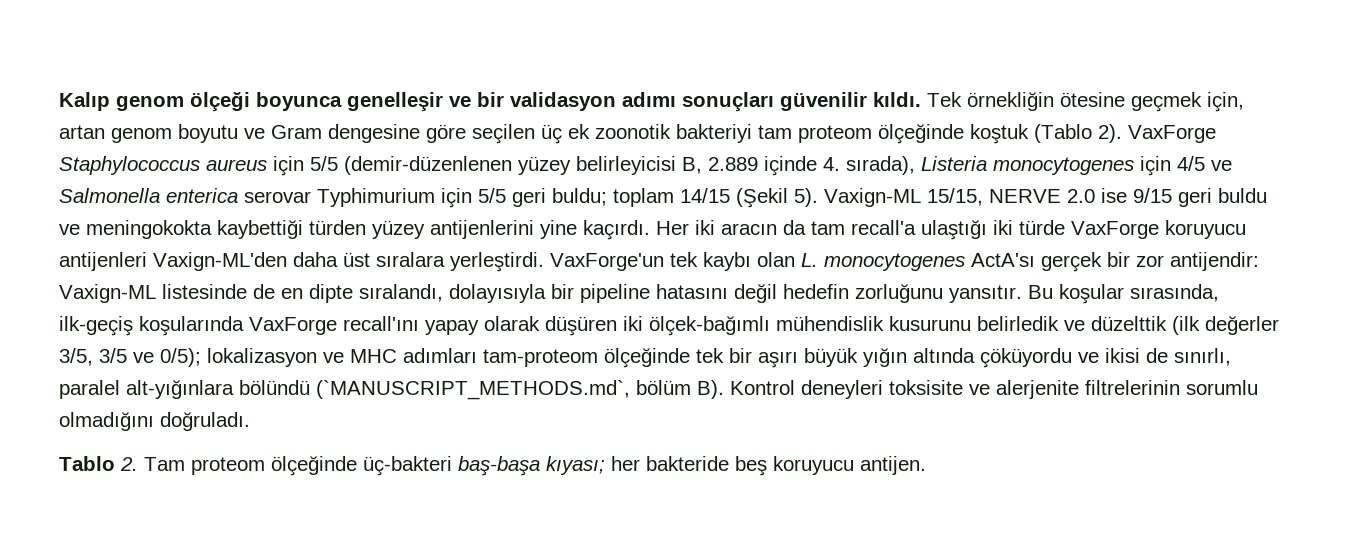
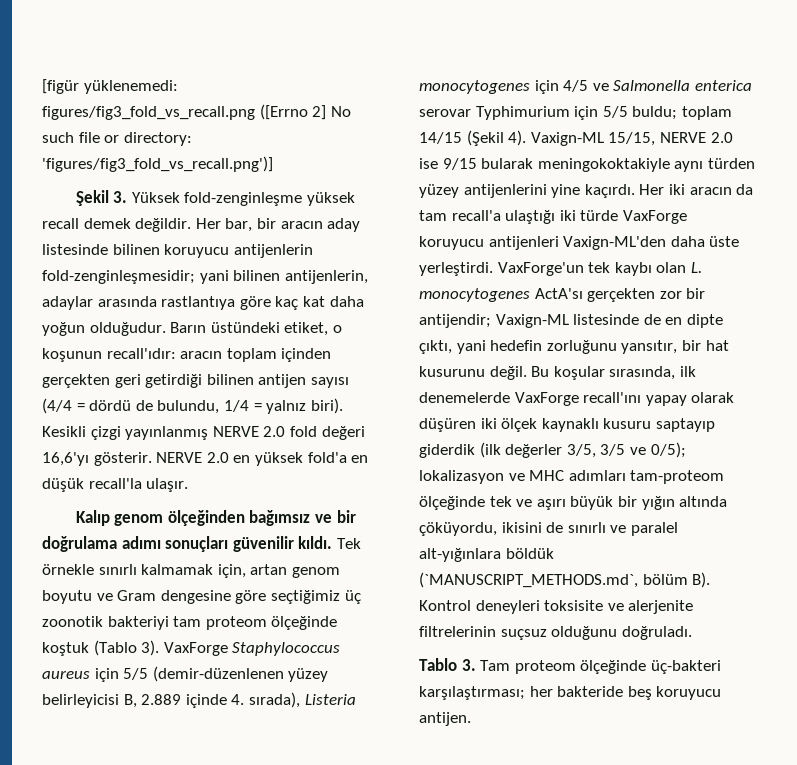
[59,92,443,112] Kalıp genom ölçeği boyunca genelleşir -> [42,79,178,94] [42,104,351,120] [42,132,192,146] [42,156,273,172] [75,190,356,206] [42,218,361,232] [42,244,313,258] [42,270,368,284] [42,296,364,310] [42,322,342,336] [42,348,332,362] [42,374,349,388] [42,398,343,414] [42,426,365,440] [42,452,369,466] [42,478,189,492] [75,510,311,526] [figür yüklenemedi: figures/fig3_fold_vs_recall.png ([Errno 2] No such file or directory: 'figures/fig3_fold_vs_recall.png')] // Şekil 3. Yüksek fold-zenginleşme yüksek recall demek değildir. Her bar, bir aracın aday listesinde bilinen koruyucu antijenlerin fold-zenginleşmesidir; yani bilinen antijenlerin, adaylar arasında rastlantıya göre kaç kat daha yoğun olduğudur. Barın üstündeki etiket, o koşunun recall'ıdır: aracın toplam içinden gerçekten geri getirdiği bilinen antijen sayısı (4/4 = dördü de bulundu, 1/4 = yalnız biri). Kesikli çizgi yayınlanmış NERVE 2.0 fold değeri 16,6'yı gösterir. NERVE 2.0 en yüksek fold'a en düşük recall'la ulaşır. // Kalıp genom ölçeğinden bağımsız
[510,92,616,111] validasyon -> [42,536,117,552] doğrulama
[967,92,1202,112] örnekliğin ötesine geçmek -> [42,564,214,575] örnekle sınırlı kalmamak
[472,124,590,144] seçilen üç ek -> [270,590,361,604] seçtiğimiz üç
[1098,124,1122,143] 2). -> [141,640,160,656] 3).
[512,188,546,207] geri -> (628, 112) none
[794,188,818,207] 5). -> [508,130,527,146] 4).
[1178,188,1267,207] [59,220,303,239] geri buldu ve meningokokta kaybettiği -> [481,158,704,172] bularak meningokoktakiyle aynı
[343,252,445,267] üst sıralara -> [709,236,740,247] üste
[1041,252,1259,272] gerçek bir zor antijendir: -> [587,288,706,302] [419,314,491,328] gerçekten zor bir antijendir;
[359,284,1022,303] sıralandı, dolayısıyla bir pipeline hatasını değil hedefin zorluğunu yansıtır. -> [419,340,729,354] [419,366,527,380] çıktı, yani hedefin zorluğunu yansıtır, bir hat kusurunu değil.
[59,316,244,336] ilk-geçiş koşularında -> [679,366,696,377] [419,392,510,403] ilk denemelerde
[649,316,1167,336] ölçek-bağımlı mühendislik kusurunu belirledik ve düzelttik -> [501,418,715,432] [419,444,475,458] ölçek kaynaklı kusuru saptayıp giderdik
[729,348,752,363] bir -> [516,499,533,507] ve
(858, 357) none -> [617,496,637,507] bir
[980,348,1231,368] çöküyordu ve ikisi de sınırlı, -> [419,522,627,536] çöküyordu, ikisini de sınırlı ve
[239,380,310,395] bölündü -> [505,548,554,559] böldük
[1186,380,1258,395] [59,412,154,431] sorumlu olmadığını -> [500,626,618,640] suçsuz olduğunu
[120,457,138,471] 2. -> [461,659,476,671] 3.
[458,456,605,476] baş-başa kıyası; -> [419,686,525,700] karşılaştırması;

